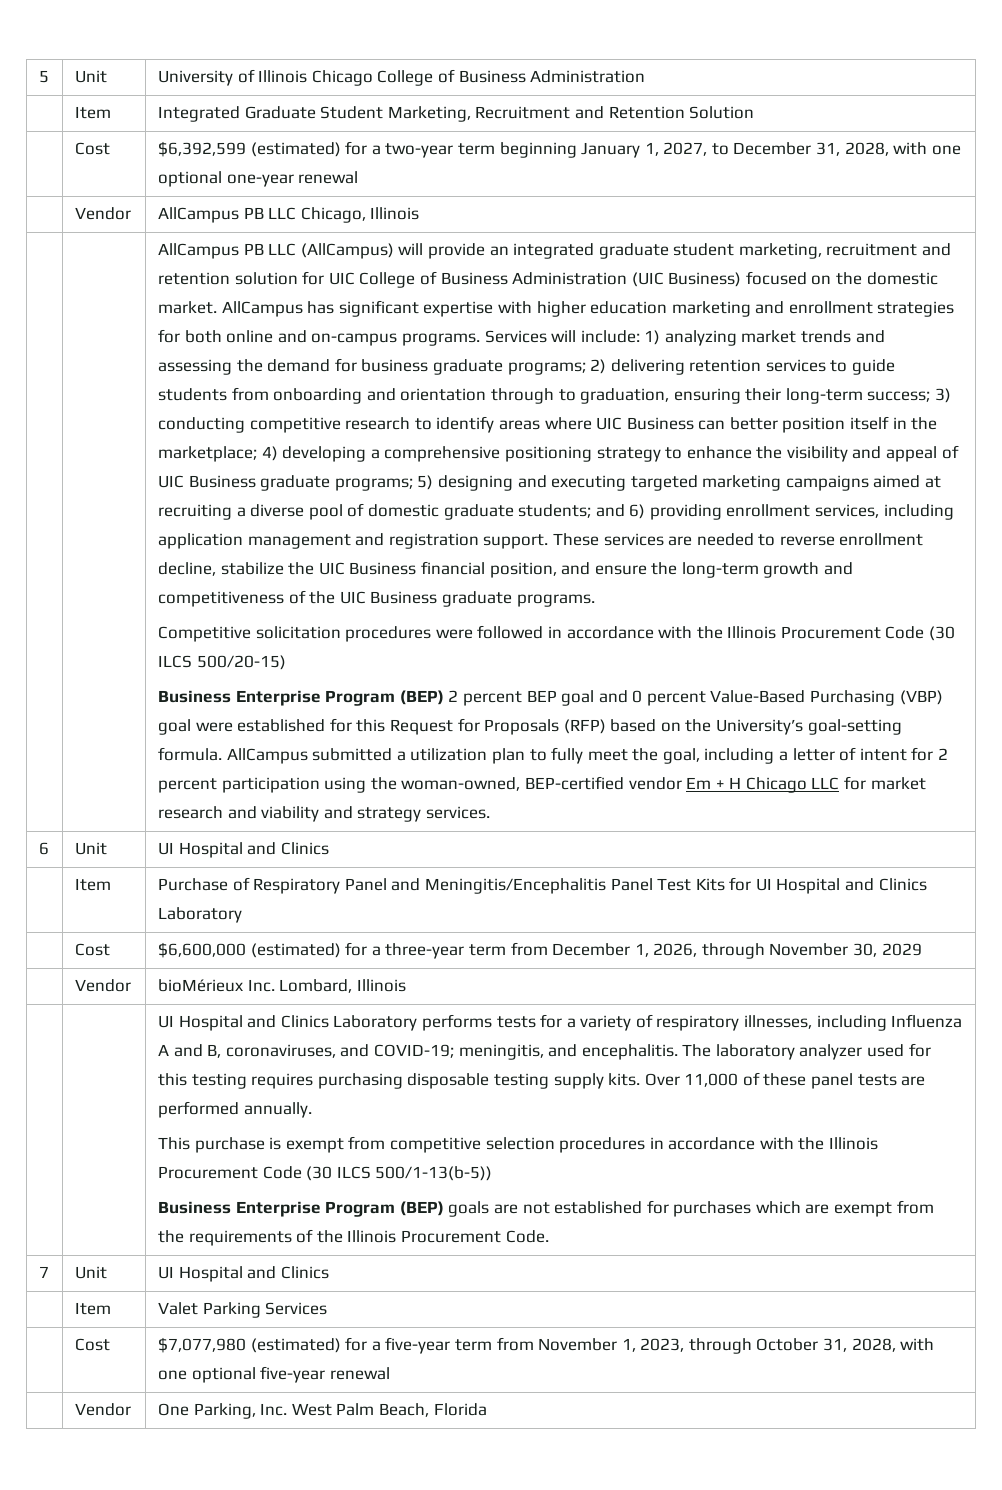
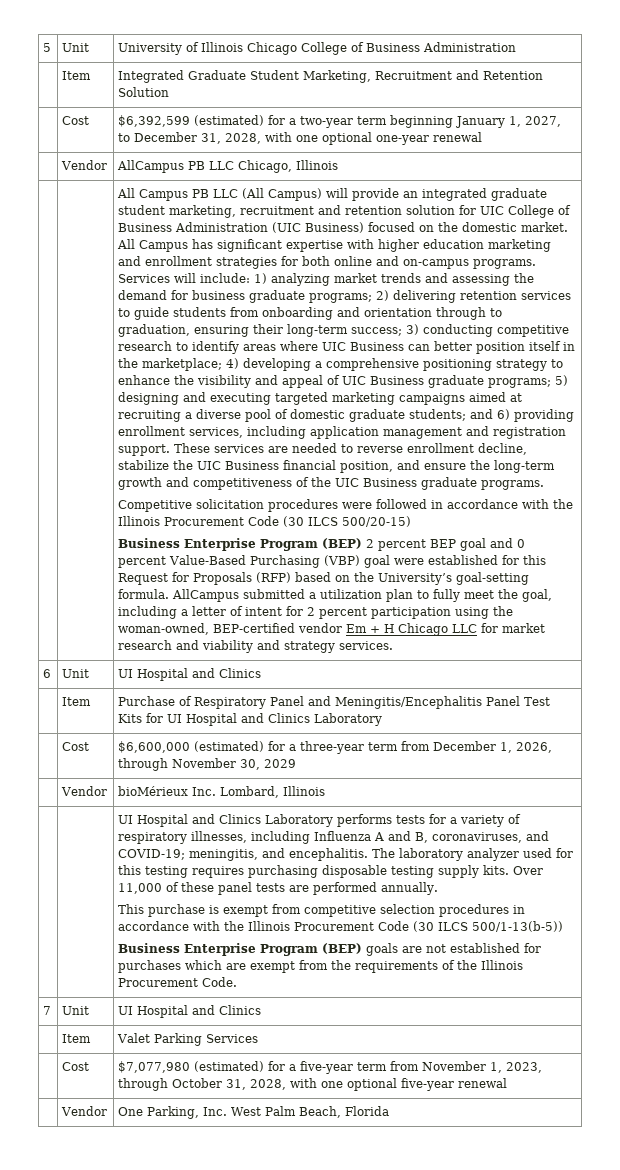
[157,243,394,259] AllCampus PB LLC (AllCampus) -> [117,188,323,201] All Campus PB LLC (All Campus)
[221,301,303,317] AllCampus -> [117,239,189,252] All Campus

